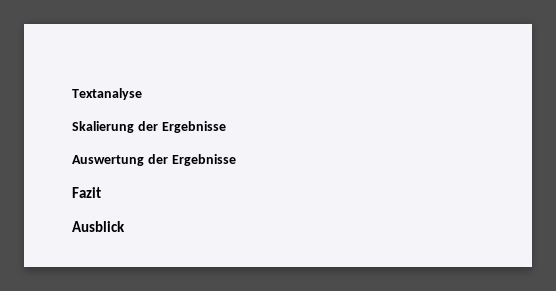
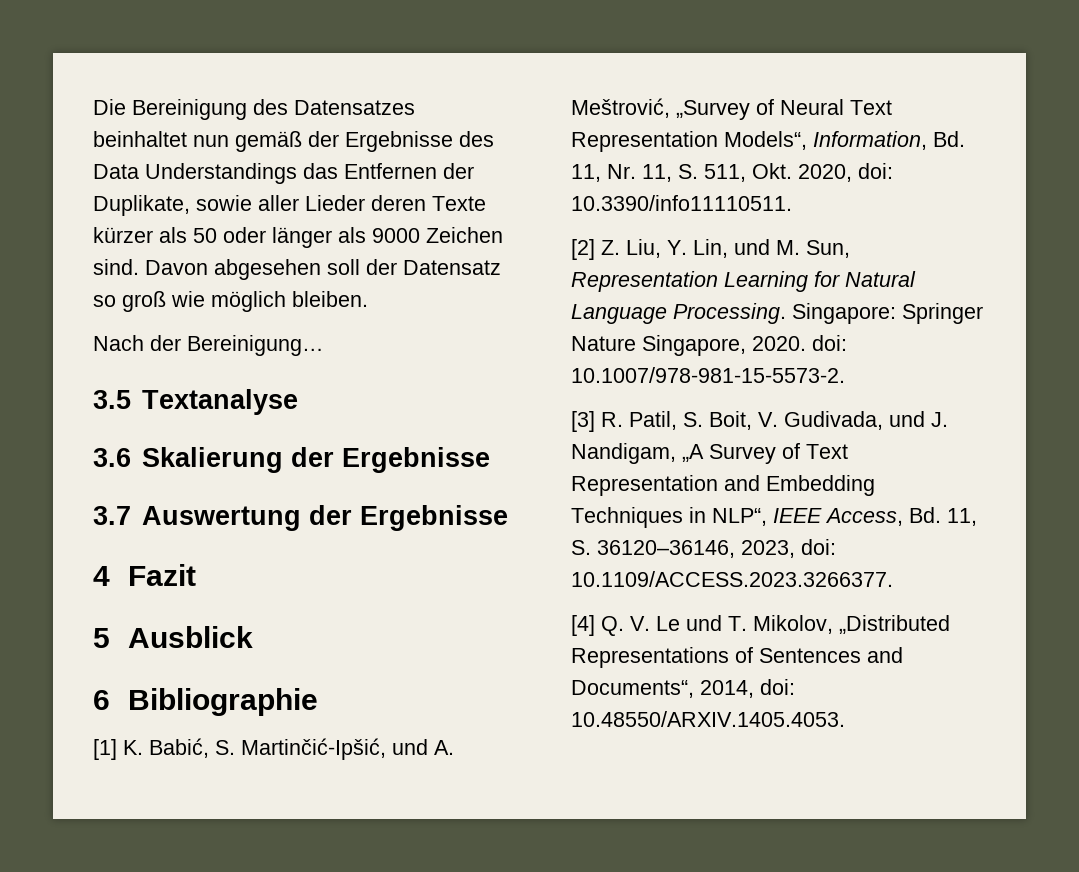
(72, 94) none -> [93,99,415,120] [93,131,494,152] [93,163,474,184] [93,195,486,216] [93,227,503,248] [93,259,501,280] [93,291,368,312] [93,335,324,356] [93,390,131,409] Die Bereinigung des Datensatzes beinhaltet nun gemäß der Ergebnisse des Data Understandings das Entfernen der Duplikate, sowie aller Lieder deren Texte kürzer als 50 oder länger als 9000 Zeichen sind. Davon abgesehen soll der Datensatz so groß wie möglich bleiben. // Nach der Bereinigung… // 3.5
(142, 94) none -> [93,448,131,467] 3.6
(226, 127) none -> [93,506,131,525] 3.7
(236, 160) none -> [93,566,110,586] 4
(101, 192) none -> [93,628,110,648] 5
(125, 226) none -> [93,688,319,716] [93,738,454,760] [571,98,892,120] [571,131,965,152] [571,163,893,182] [571,195,792,211] [571,239,850,260] [571,271,916,292] [571,303,983,324] [571,335,847,356] [571,367,845,383] [571,411,948,432] [571,443,848,464] [571,475,875,496] [571,507,977,528] [571,539,836,558] [571,571,893,587] [571,615,950,636] [571,647,903,668] [571,679,795,698] [571,711,845,727] // 6 Bibliographie // [1] K. Babić, S. Martinčić-Ipšić, und A. Meštrović, „Survey of Neural Text Representation Models“, Information, Bd. 11, Nr. 11, S. 511, Okt. 2020, doi: 10.3390/info11110511. // [2] Z. Liu, Y. Lin, und M. Sun, Representation Learning for Natural Language Processing. Singapore: Springer Nature Singapore, 2020. doi: 10.1007/978-981-15-5573-2. // [3] R. Patil, S. Boit, V. Gudivada, und J. Nandigam, „A Survey of Text Representation and Embedding Techniques in NLP“, IEEE Access, Bd. 11, S. 36120–36146, 2023, doi: 10.1109/ACCESS.2023.3266377. // [4] Q. V. Le und T. Mikolov, „Distributed Representations of Sentences and Documents“, 2014, doi: 10.48550/ARXIV.1405.4053.

